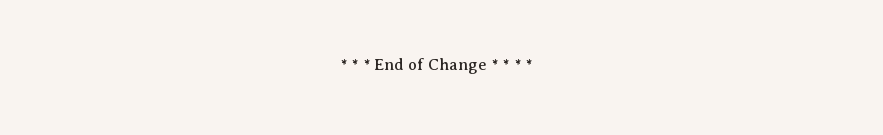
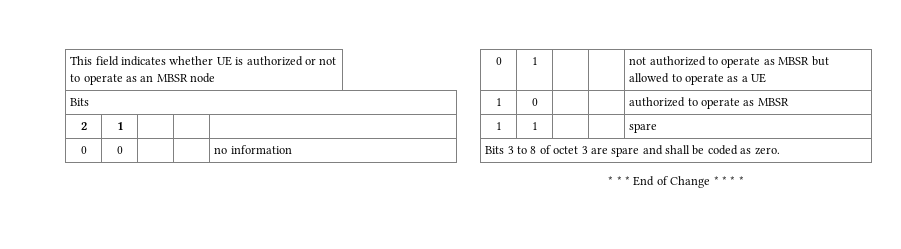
(340, 64) none -> [70,56,337,66] [70,73,216,85] [70,98,90,106] [80,122,87,130] [116,122,123,130] [80,146,87,154] [116,146,123,154] [214,145,292,154] [495,57,502,65] [531,57,538,65] [629,56,829,68] [629,73,767,85] [495,98,502,106] [531,98,538,106] [629,97,789,109] [495,122,502,130] [531,122,538,130] [629,123,658,133] [485,145,780,157] This field indicates whether UE is authorized or not to operate as an MBSR node // Bits // 2 | 1 | | | // 0 | 0 | | | no information // 0 | 1 | | | not authorized to operate as MBSR but allowed to operate as a UE // 1 | 0 | | | authorized to operate as MBSR // 1 | 1 | | | spare // Bits 3 to 8 of octet 3 are spare and shall be coded as zero. //

